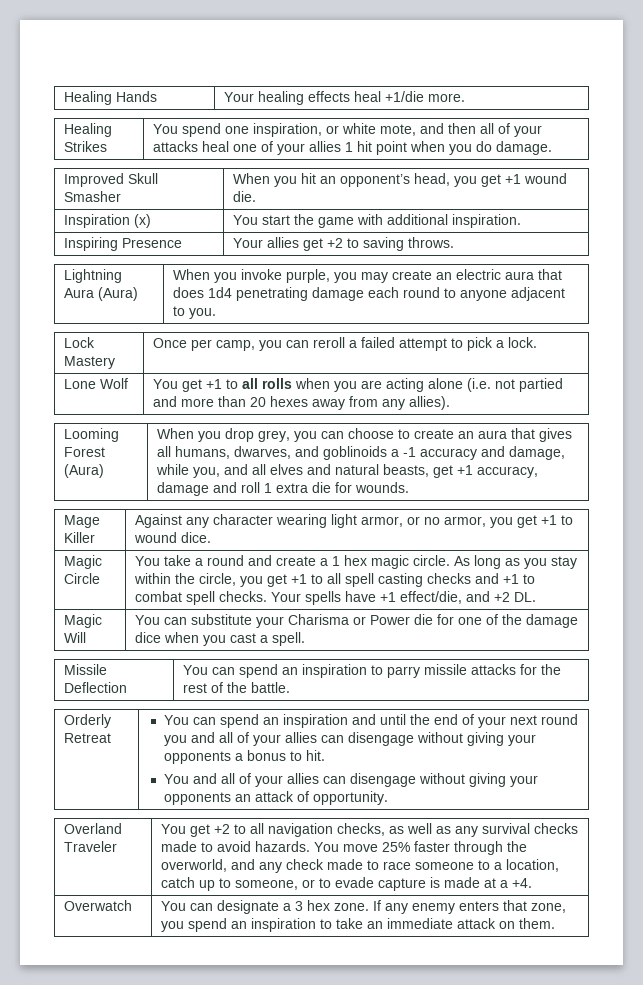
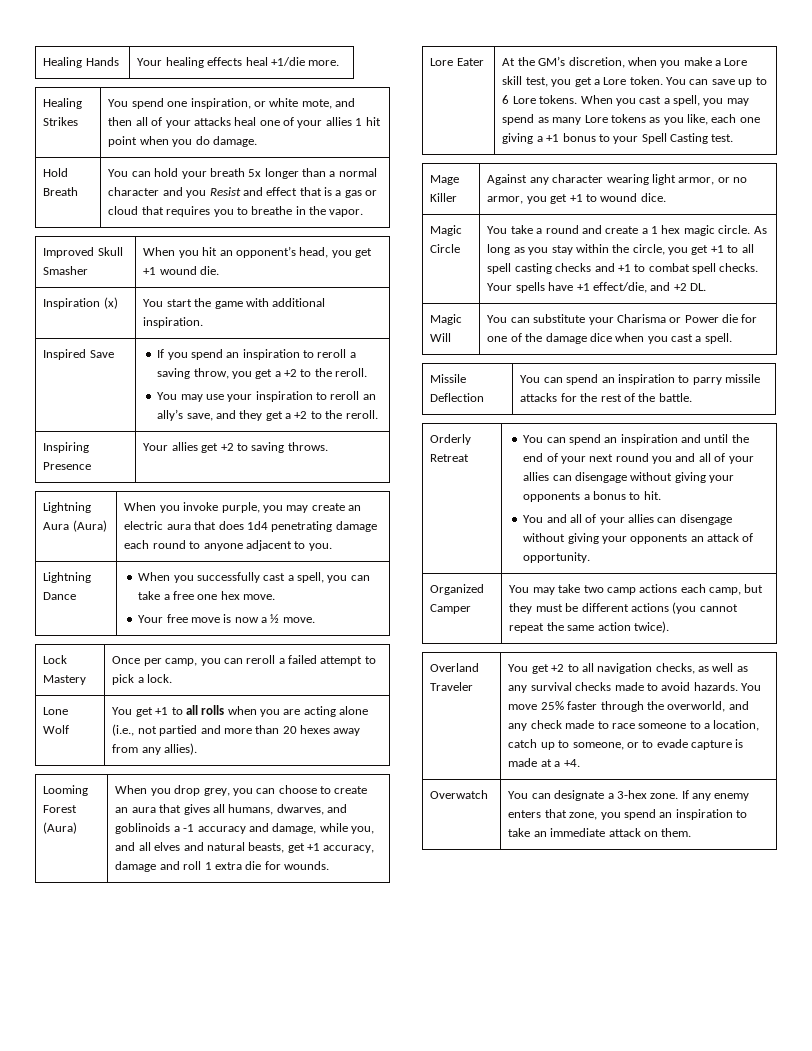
(553, 148) none -> [43,168,69,177] [43,187,79,196] [108,168,377,179] [108,187,378,198] [108,206,364,217] // Hold Breath | You can hold your breath 5x longer than a normal character and you Resist and effect that is a gas or cloud that requires you to breathe in the vapor.
(522, 221) none -> [43,349,114,360] [157,349,356,360] [157,368,368,379] [157,391,376,402] [157,409,378,421] // Inspired Save | If you spend an inspiration to reroll a saving throw, you get a +2 to the reroll. // You may use your inspiration to reroll an ally’s save, and they get a +2 to the reroll.
(217, 313) none -> [43,572,92,583] [43,592,77,600] [138,572,370,583] [138,591,276,600] [138,614,315,623] // Lightning Dance | When you successfully cast a spell, you can take a free one hex move. // Your free move is now a ½ move.
[467,378,492,392] (i.e. -> [112,724,135,736] (i.e.,
(410, 487) none -> [430,58,484,66] [502,56,748,68] [502,76,767,87] [502,95,749,106] [502,114,760,125] [502,133,734,144] // Lore Eater | At the GM’s discretion, when you make a Lore skill test, you get a Lore token. You can save up to 6 Lore tokens. When you cast a spell, you may spend as many Lore tokens as you like, each one giving a +1 bonus to your Spell Casting test.
(388, 798) none -> [430,584,485,595] [430,604,472,614] [509,584,764,595] [509,602,738,614] [509,621,669,633] // Organized Camper | You may take two camp actions each camp, but they must be different actions (you cannot repeat the same action twice).
[295,900,331,911] 3 hex -> [616,790,647,799] 3-hex

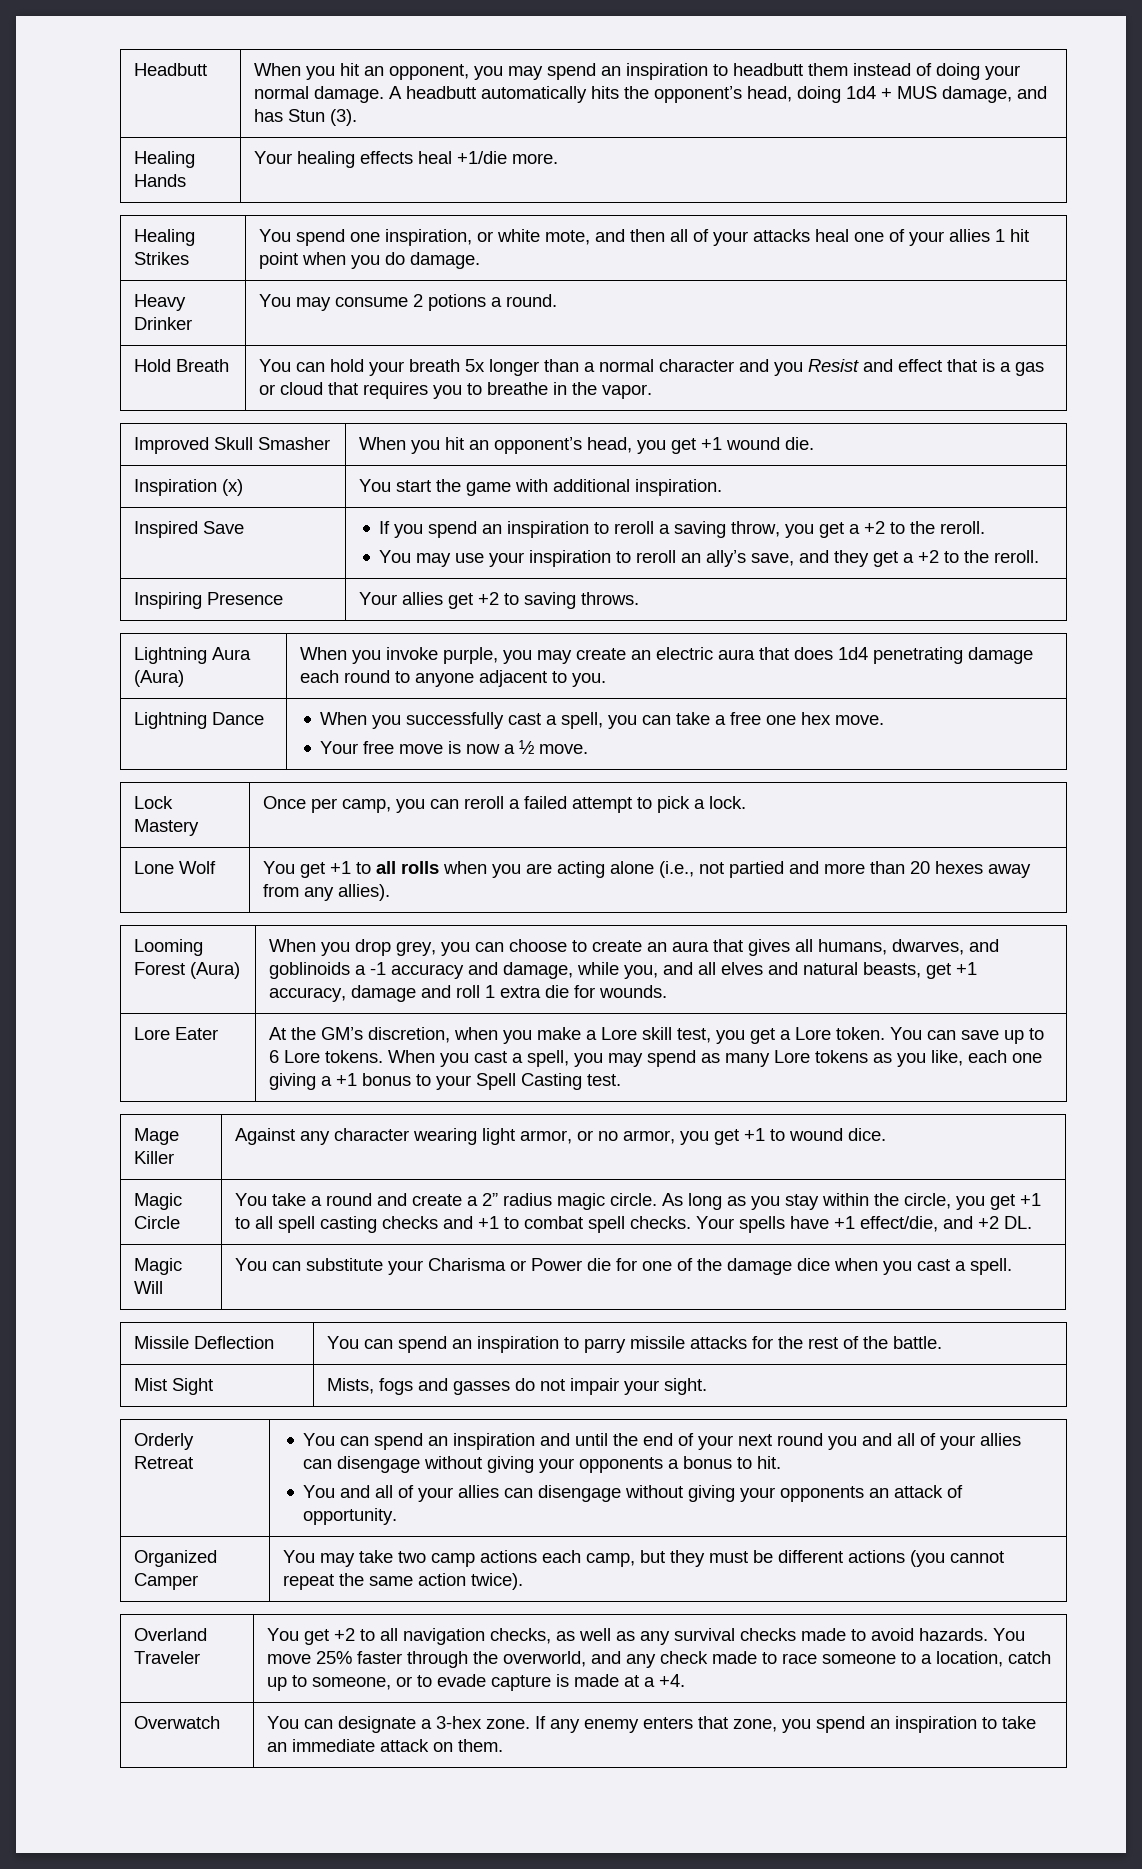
(43, 62) none -> [134,63,208,76] [254,63,1021,80] [254,86,1048,103] [254,109,358,126] Headbutt | When you hit an opponent, you may spend an inspiration to headbutt them instead of doing your normal damage. A headbutt automatically hits the opponent’s head, doing 1d4 + MUS damage, and has Stun (3). //
(257, 141) none -> [134,294,187,311] [134,317,193,330] [259,294,558,311] // Heavy Drinker | You may consume 2 potions a round.
[651,225,681,234] 1 hex -> [482,1193,553,1206] 2” radius
(692, 397) none -> [134,1378,214,1395] [327,1378,708,1395] // Mist Sight | Mists, fogs and gasses do not impair your sight.

